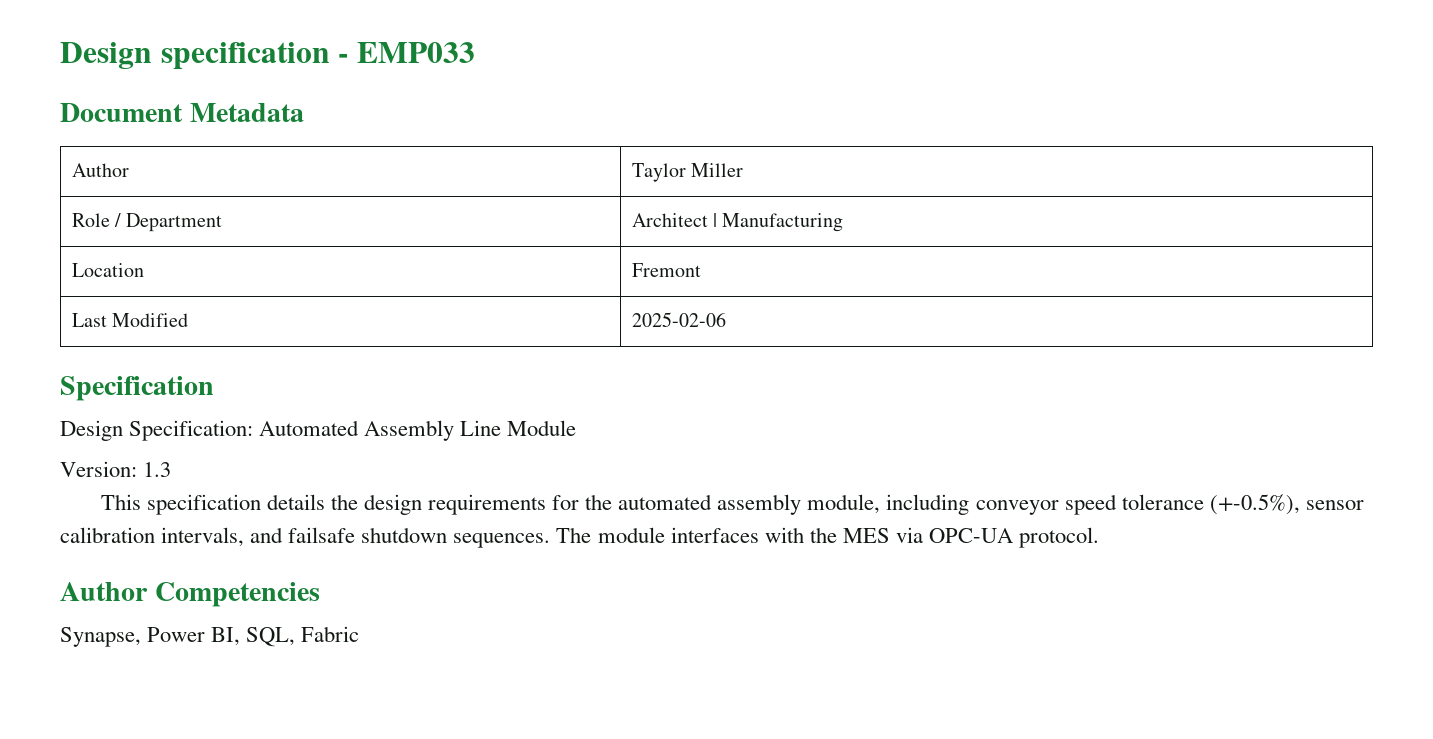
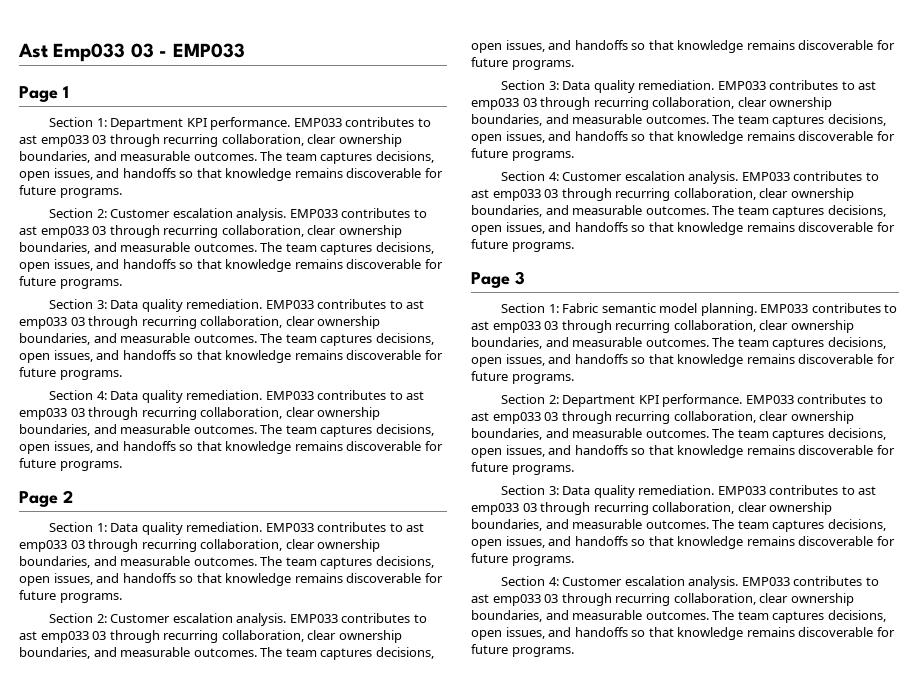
[60,42,330,70] Design specification -> [18,43,154,62] Ast Emp033 03
[60,103,304,122] [71,163,129,177] [631,163,744,182] [71,213,223,232] [631,213,844,232] [71,263,144,277] [631,263,701,277] [71,313,189,327] [631,312,726,327] [60,376,214,401] [60,420,577,441] [60,461,172,477] [100,494,1364,515] [60,527,1100,548] [60,582,320,607] [60,626,360,647] Document Metadata // Author | Taylor Miller // Role / Department | Architect | Manufacturing // Location | Fremont // Last Modified | 2025-02-06 // Specification // Design Specification: Automated Assembly Line Module // Version: 1.3 // This specification details the design requirements for the automated assembly module, including conveyor speed tolerance (+-0.5%), sensor calibration intervals, and failsafe shutdown sequences. The module interfaces with the MES via OPC-UA protocol. // Author Competencies // Synapse, Power BI, SQL, Fabric -> [19,86,69,102] [49,117,431,130] [19,134,402,147] [19,151,434,164] [19,168,443,181] [19,185,122,198] [49,208,427,221] [19,225,402,238] [19,242,434,255] [19,259,443,272] [19,276,122,289] [49,299,425,312] [19,316,381,329] [19,333,434,346] [19,350,443,363] [19,367,122,380] [49,390,425,403] [19,407,381,420] [19,424,434,437] [19,441,443,454] [19,458,122,471] [19,490,73,507] [49,522,425,535] [19,539,381,552] [19,556,434,569] [19,573,443,586] [19,590,122,603] [49,613,427,626] [19,630,402,643] [19,647,434,660] [471,40,895,53] [471,57,574,70] [501,80,877,93] [471,97,833,110] [471,114,886,127] [471,131,895,144] [471,148,574,161] [501,171,879,184] [471,188,854,201] [471,205,886,218] [471,222,895,235] [471,239,574,252] [471,271,525,288] [501,303,898,316] [471,320,854,333] [471,337,886,350] [471,354,895,367] [471,371,574,384] [501,394,883,407] [471,411,854,424] [471,428,886,441] [471,445,895,458] [471,462,574,475] [501,485,877,498] [471,502,833,515] [471,519,886,532] [471,536,895,549] [471,553,574,566] [501,576,879,589] [471,593,854,606] [471,610,886,623] [471,627,895,640] [471,644,574,657] Page 1 // Section 1: Department KPI performance. EMP033 contributes to ast emp033 03 through recurring collaboration, clear ownership boundaries, and measurable outcomes. The team captures decisions, open issues, and handoffs so that knowledge remains discoverable for future programs. // Section 2: Customer escalation analysis. EMP033 contributes to ast emp033 03 through recurring collaboration, clear ownership boundaries, and measurable outcomes. The team captures decisions, open issues, and handoffs so that knowledge remains discoverable for future programs. // Section 3: Data quality remediation. EMP033 contributes to ast emp033 03 through recurring collaboration, clear ownership boundaries, and measurable outcomes. The team captures decisions, open issues, and handoffs so that knowledge remains discoverable for future programs. // Section 4: Data quality remediation. EMP033 contributes to ast emp033 03 through recurring collaboration, clear ownership boundaries, and measurable outcomes. The team captures decisions, open issues, and handoffs so that knowledge remains discoverable for future programs. // Page 2 // Section 1: Data quality remediation. EMP033 contributes to ast emp033 03 through recurring collaboration, clear ownership boundaries, and measurable outcomes. The team captures decisions, open issues, and handoffs so that knowledge remains discoverable for future programs. // Section 2: Customer escalation analysis. EMP033 contributes to ast emp033 03 through recurring collaboration, clear ownership boundaries, and measurable outcomes. The team captures decisions, open issues, and handoffs so that knowledge remains discoverable for future programs. // Section 3: Data quality remediation. EMP033 contributes to ast emp033 03 through recurring collaboration, clear ownership boundaries, and measurable outcomes. The team captures decisions, open issues, and handoffs so that knowledge remains discoverable for future programs. // Section 4: Customer escalation analysis. EMP033 contributes to ast emp033 03 through recurring collaboration, clear ownership boundaries, and measurable outcomes. The team captures decisions, open issues, and handoffs so that knowledge remains discoverable for future programs. // Page 3 // Section 1: Fabric semantic model planning. EMP033 contributes to ast emp033 03 through recurring collaboration, clear ownership boundaries, and measurable outcomes. The team captures decisions, open issues, and handoffs so that knowledge remains discoverable for future programs. // Section 2: Department KPI performance. EMP033 contributes to ast emp033 03 through recurring collaboration, clear ownership boundaries, and measurable outcomes. The team captures decisions, open issues, and handoffs so that knowledge remains discoverable for future programs. // Section 3: Data quality remediation. EMP033 contributes to ast emp033 03 through recurring collaboration, clear ownership boundaries, and measurable outcomes. The team captures decisions, open issues, and handoffs so that knowledge remains discoverable for future programs. // Section 4: Customer escalation analysis. EMP033 contributes to ast emp033 03 through recurring collaboration, clear ownership boundaries, and measurable outcomes. The team captures decisions, open issues, and handoffs so that knowledge remains discoverable for future programs.

